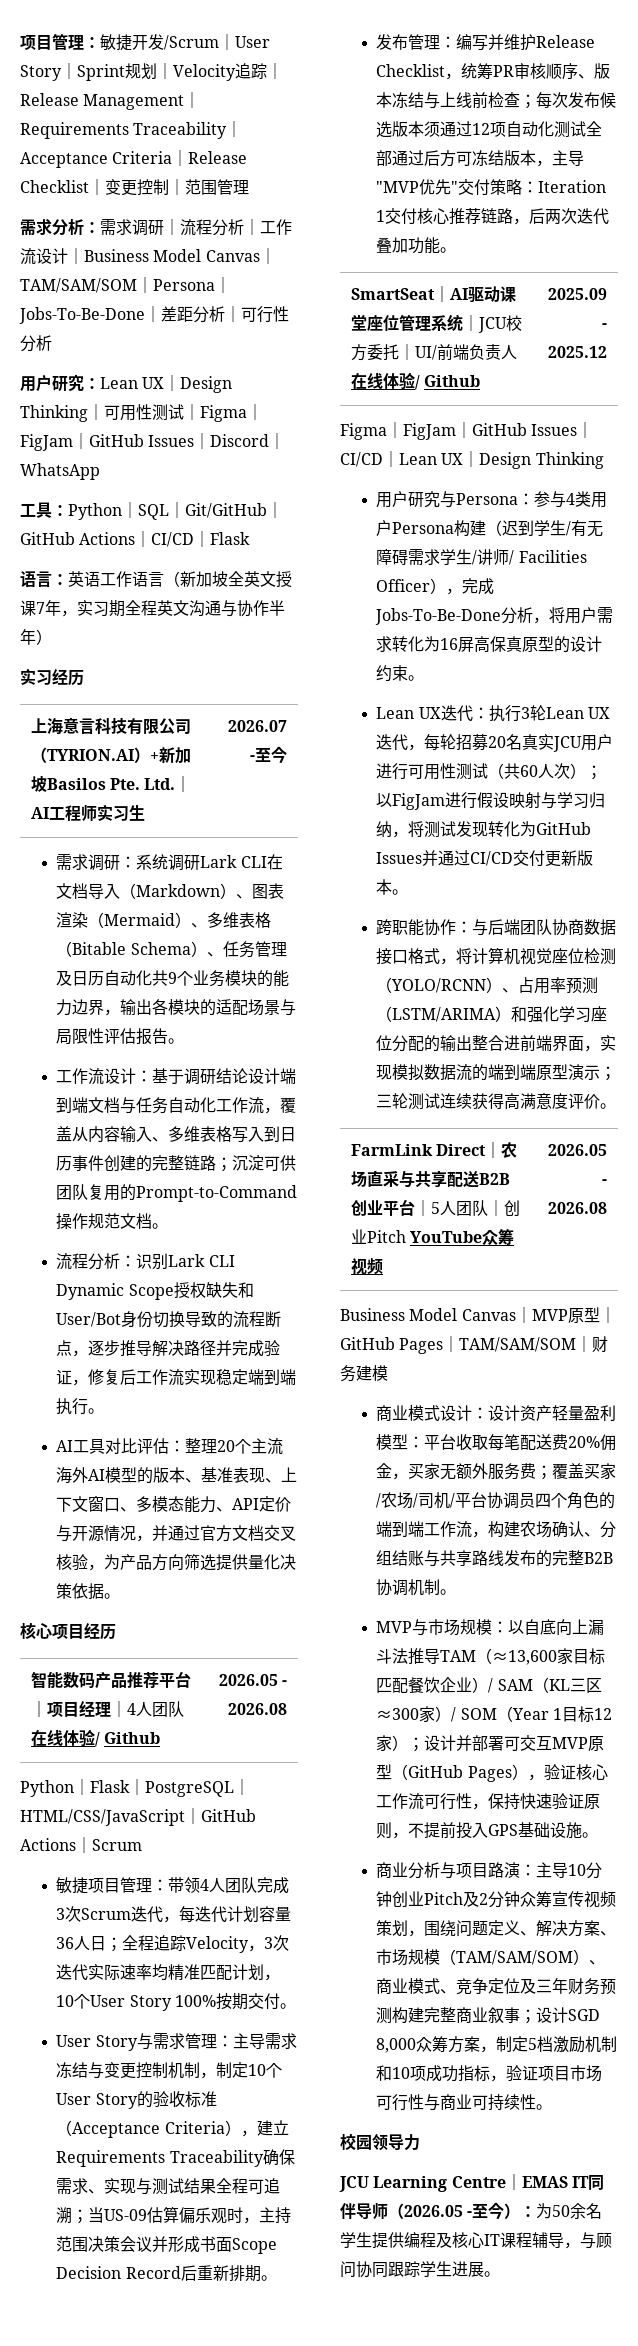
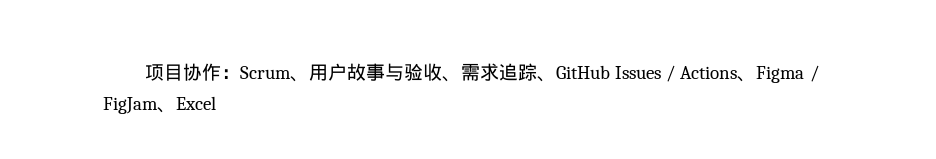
[20,33,270,51] [20,63,283,81] [20,92,201,110] [20,121,243,139] [20,150,248,168] [20,179,249,196] [20,218,292,236] [20,248,276,265] [20,277,231,294] [19,306,289,324] [20,335,52,352] [20,374,233,393] [20,404,263,422] [20,433,286,451] [20,463,100,480] [20,502,283,520] [20,531,251,548] [20,571,292,588] [20,600,285,617] [20,629,52,645] [20,668,84,686] [30,717,191,735] [30,747,191,764] [30,776,192,793] [30,804,145,822] [228,720,288,732] [250,746,288,764] [56,854,283,871] [56,883,285,899] [56,912,272,928] [56,941,287,958] [56,970,290,987] [56,999,297,1016] [56,1028,185,1045] [56,1068,297,1085] [56,1097,297,1114] [56,1126,297,1143] [56,1155,297,1172] [56,1184,298,1202] [56,1213,169,1230] [56,1253,235,1270] [56,1282,254,1300] [56,1311,282,1328] [56,1340,281,1357] [56,1369,297,1386] [56,1398,105,1415] [56,1438,284,1455] [56,1467,298,1484] [56,1496,292,1513] [56,1525,297,1542] [56,1553,297,1571] [56,1583,121,1600] [20,1622,116,1640] [30,1671,191,1689] [30,1701,184,1718] [30,1729,160,1747] [219,1674,288,1686] [228,1703,288,1715] [20,1779,250,1797] [20,1808,256,1826] [20,1837,142,1854] [56,1877,290,1894] [56,1906,292,1923] [56,1935,290,1953] [56,1964,281,1981] [56,1993,296,2011] [56,2033,297,2051] [56,2062,283,2079] [56,2091,217,2109] [56,2120,289,2138] [56,2149,295,2167] [56,2178,281,2195] [56,2206,292,2224] [56,2236,278,2254] [56,2265,277,2282] [376,34,596,51] [376,63,611,80] [376,92,617,109] [376,121,603,138] [376,150,585,167] [376,179,607,196] [376,208,610,225] [376,237,457,254] [350,286,516,303] [350,314,522,333] [350,344,517,361] [350,372,480,390] [548,288,608,300] [602,323,608,329] [548,346,608,358] [340,422,594,440] [340,451,604,469] [376,491,608,508] [376,520,604,537] [376,549,587,565] [376,578,495,595] [375,607,614,625] [376,636,603,653] [376,665,425,682] [376,705,610,722] [376,734,614,752] [376,763,603,780] [376,792,606,810] [376,821,592,838] [376,850,594,867] [376,879,409,895] [376,919,617,936] [376,947,617,965] [376,977,599,994] [376,1006,608,1023] [376,1035,617,1052] [376,1064,617,1081] [376,1093,617,1110] [350,1142,517,1159] [350,1170,510,1188] [350,1199,520,1217] [350,1228,514,1245] [350,1258,383,1275] [548,1144,608,1156] [602,1179,608,1185] [548,1202,608,1214] [340,1307,616,1324] [340,1336,609,1354] [340,1365,388,1382] [376,1405,617,1421] [376,1434,617,1451] [376,1463,617,1480] [376,1492,616,1509] [376,1521,617,1538] [376,1550,614,1567] [376,1579,457,1596] [376,1619,605,1636] [376,1648,606,1665] [376,1677,602,1693] [376,1706,612,1723] [376,1735,605,1752] [376,1764,608,1782] [376,1793,601,1810] [376,1822,599,1839] [376,1862,603,1879] [376,1891,617,1908] [376,1920,617,1937] [376,1949,606,1966] [376,1978,617,1995] [376,2007,601,2024] [376,2036,618,2053] [376,2065,603,2082] [376,2094,553,2111] [340,2133,420,2151] [339,2174,604,2192] [340,2202,603,2220] [340,2232,612,2249] [340,2261,500,2278] 项目管理：敏捷开发/Scrum｜User Story｜Sprint规划｜Velocity追踪｜Release Management｜Requirements Traceability｜Acceptance Criteria｜Release Checklist｜变更控制｜范围管理 // 需求分析：需求调研｜流程分析｜工作流设计｜Business Model Canvas｜TAM/SAM/SOM｜Persona｜Jobs-To-Be-Done｜差距分析｜可行性分析 // 用户研究：Lean UX｜Design Thinking｜可用性测试｜Figma｜FigJam｜GitHub Issues｜Discord｜WhatsApp // 工具：Python｜SQL｜Git/GitHub｜GitHub Actions｜CI/CD｜Flask // 语言：英语工作语言（新加坡全英文授课7年，实习期全程英文沟通与协作半年） // 实习经历 // 上海意言科技有限公司（TYRION.AI）+新加坡Basilos Pte. Ltd.｜AI工程师实习生 | 2026.07 -至今 // 需求调研：系统调研Lark CLI在文档导入（Markdown）、图表渲染（Mermaid）、多维表格（Bitable Schema）、任务管理及日历自动化共9个业务模块的能力边界，输出各模块的适配场景与局限性评估报告。 // 工作流设计：基于调研结论设计端到端文档与任务自动化工作流，覆盖从内容输入、多维表格写入到日历事件创建的完整链路；沉淀可供团队复用的Prompt-to-Command操作规范文档。 // 流程分析：识别Lark CLI Dynamic Scope授权缺失和User/Bot身份切换导致的流程断点，逐步推导解决路径并完成验证，修复后工作流实现稳定端到端执行。 // AI工具对比评估：整理20个主流海外AI模型的版本、基准表现、上下文窗口、多模态能力、API定价与开源情况，并通过官方文档交叉核验，为产品方向筛选提供量化决策依据。 // 核心项目经历 // 智能数码产品推荐平台｜项目经理｜4人团队在线体验/ Github | 2026.05 - 2026.08 // Python｜Flask｜PostgreSQL｜HTML/CSS/JavaScript｜GitHub Actions｜Scrum // 敏捷项目管理：带领4人团队完成3次Scrum迭代，每迭代计划容量36人日；全程追踪Velocity，3次迭代实际速率均精准匹配计划，10个User Story 100%按期交付。 // User Story与需求管理：主导需求冻结与变更控制机制，制定10个User Story的验收标准（Acceptance Criteria），建立Requirements Traceability确保需求、实现与测试结果全程可追溯；当US-09估算偏乐观时，主持范围决策会议并形成书面Scope Decision Record后重新排期。 // 发布管理：编写并维护Release Checklist，统筹PR审核顺序、版本冻结与上线前检查；每次发布候选版本须通过12项自动化测试全部通过后方可冻结版本，主导"MVP优先"交付策略：Iteration 1交付核心推荐链路，后两次迭代叠加功能。 // SmartSeat｜AI驱动课堂座位管理系统｜JCU校方委托｜UI/前端负责人在线体验/ Github | 2025.09 - 2025.12 // Figma｜FigJam｜GitHub Issues｜CI/CD｜Lean UX｜Design Thinking // 用户研究与Persona：参与4类用户Persona构建（迟到学生/有无障碍需求学生/讲师/ Facilities Officer），完成Jobs-To-Be-Done分析，将用户需求转化为16屏高保真原型的设计约束。 // Lean UX迭代：执行3轮Lean UX迭代，每轮招募20名真实JCU用户进行可用性测试（共60人次）；以FigJam进行假设映射与学习归纳，将测试发现转化为GitHub Issues并通过CI/CD交付更新版本。 // 跨职能协作：与后端团队协商数据接口格式，将计算机视觉座位检测（YOLO/RCNN）、占用率预测（LSTM/ARIMA）和强化学习座位分配的输出整合进前端界面，实现模拟数据流的端到端原型演示；三轮测试连续获得高满意度评价。 // FarmLink Direct｜农场直采与共享配送B2B创业平台｜5人团队｜创业Pitch YouTube众筹视频 | 2026.05 - 2026.08 // Business Model Canvas｜MVP原型｜GitHub Pages｜TAM/SAM/SOM｜财务建模 // 商业模式设计：设计资产轻量盈利模型：平台收取每笔配送费20%佣金，买家无额外服务费；覆盖买家/农场/司机/平台协调员四个角色的端到端工作流，构建农场确认、分组结账与共享路线发布的完整B2B协调机制。 // MVP与市场规模：以自底向上漏斗法推导TAM（≈13,600家目标匹配餐饮企业）/ SAM（KL三区≈300家）/ SOM（Year 1目标12家）；设计并部署可交互MVP原型（GitHub Pages），验证核心工作流可行性，保持快速验证原则，不提前投入GPS基础设施。 // 商业分析与项目路演：主导10分钟创业Pitch及2分钟众筹宣传视频策划，围绕问题定义、解决方案、市场规模（TAM/SAM/SOM）、商业模式、竞争定位及三年财务预测构建完整商业叙事；设计SGD 8,000众筹方案，制定5档激励机制和10项成功指标，验证项目市场可行性与商业可持续性。 // 校园领导力 // JCU Learning Centre｜EMAS IT同伴导师（2026.05 -至今）：为50余名学生提供编程及核心IT课程辅导，与顾问协同跟踪学生进展。 -> [145,63,819,83] [103,96,216,114] 项目协作：Scrum、用户故事与验收、需求追踪、GitHub Issues / Actions、Figma / FigJam、Excel

